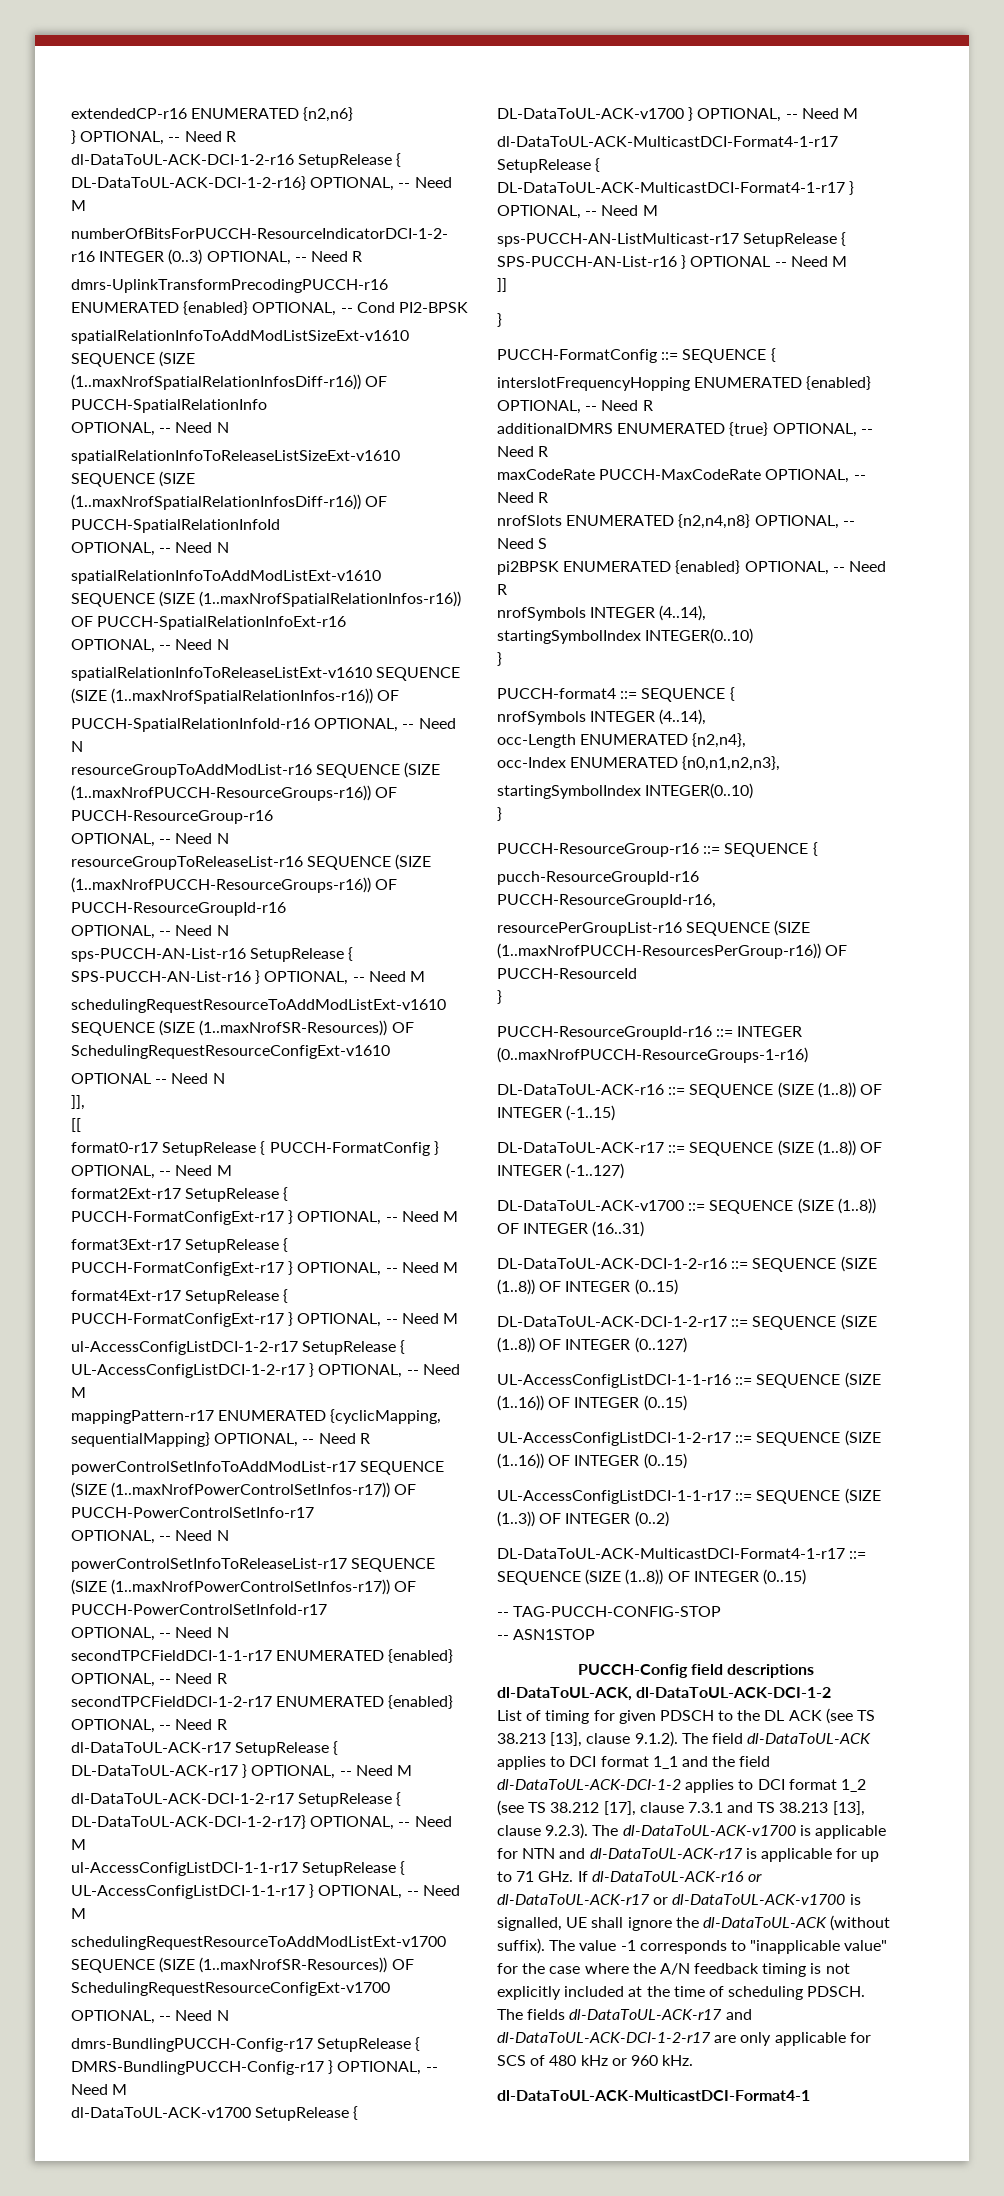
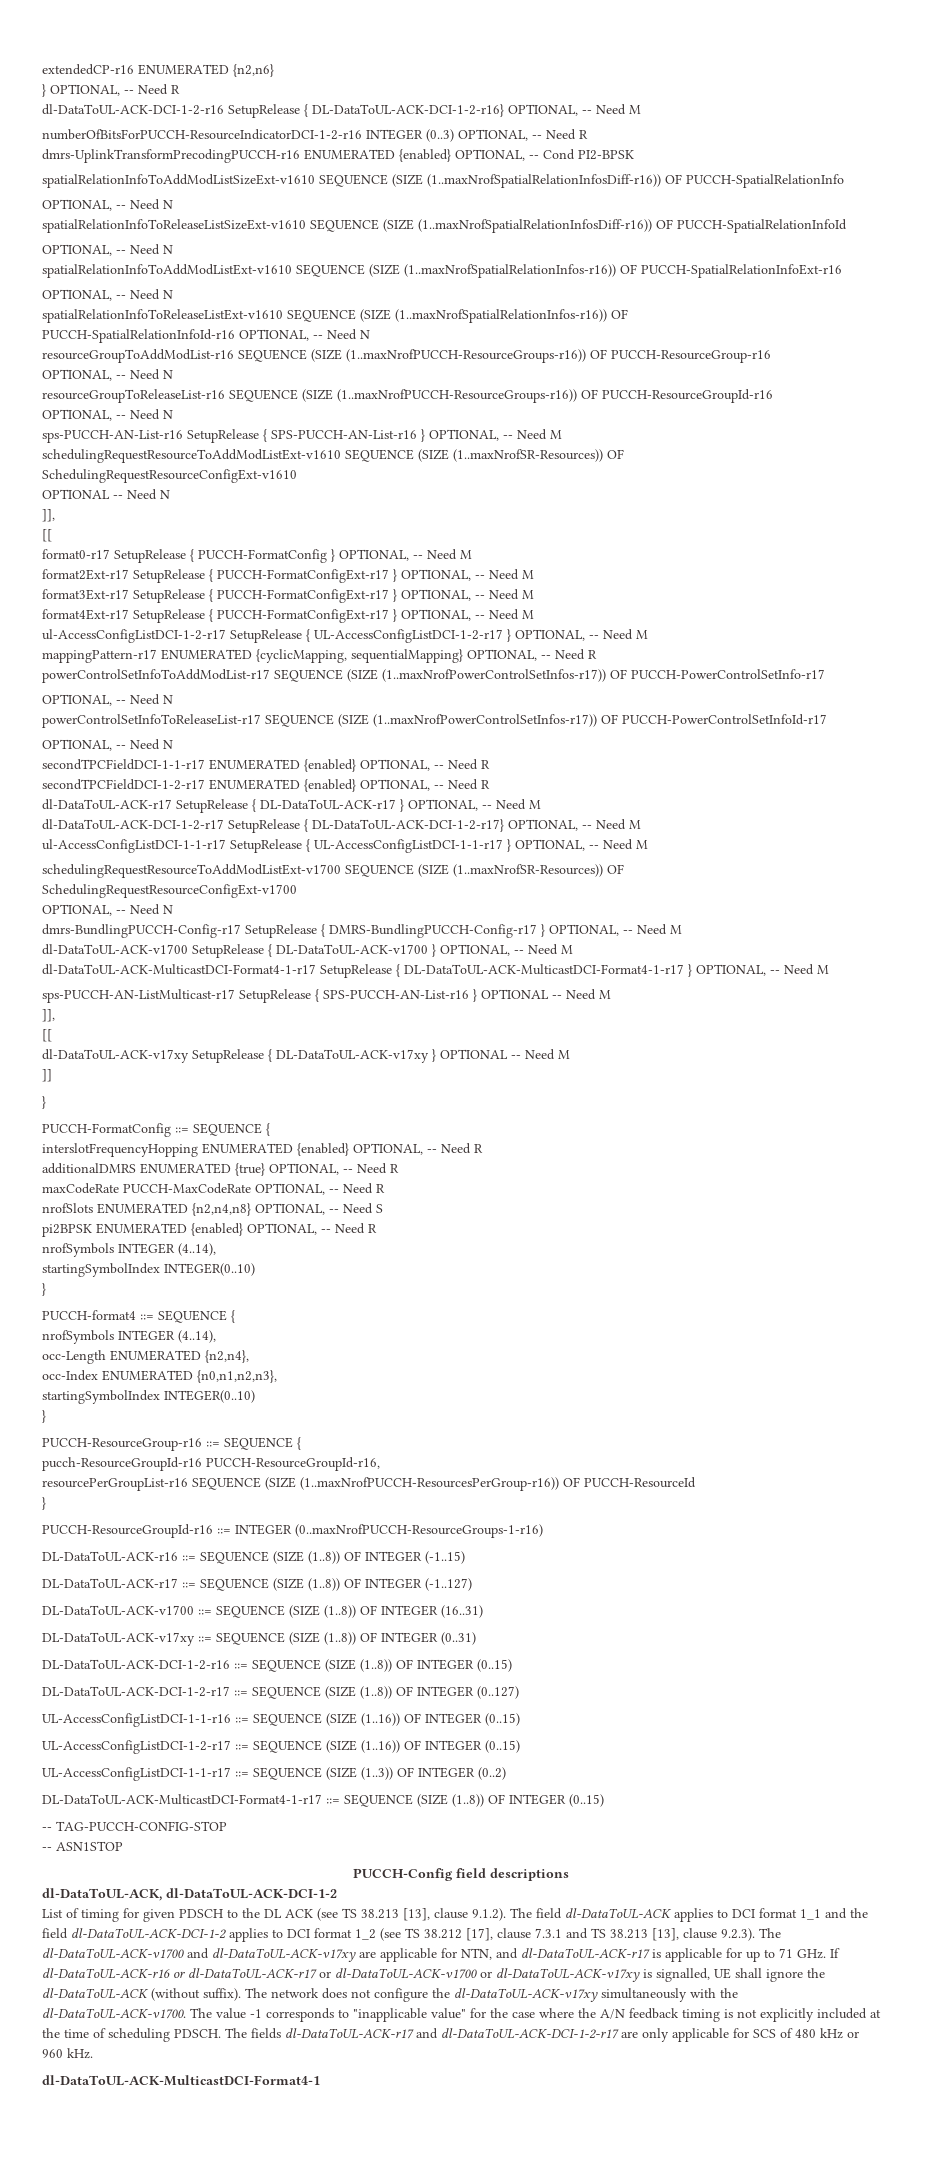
(847, 261) none -> [42,1009,55,1022] [42,1029,52,1042] [42,1049,570,1063] // ]], // [[ // dl-DataToUL-ACK-v17xy SetupRelease { DL-DataToUL-ACK-v17xy } OPTIONAL -- Need M
(645, 1229) none -> [42,1632,476,1646] // DL-DataToUL-ACK-v17xy ::= SEQUENCE (SIZE (1..8)) OF INTEGER (0..31)
[799,1825,886,1839] [497,1848,556,1859] is applicable for NTN -> [187,1948,492,1962] and dl-DataToUL-ACK-v17xy are applicable for NTN,
(846, 1899) none -> [480,1968,640,1982] or dl-DataToUL-ACK-v17xy
(576, 1945) none -> [271,1988,738,2002] [42,2008,212,2019] network does not configure the dl-DataToUL-ACK-v17xy simultaneously with the dl-DataToUL-ACK-v1700. The

